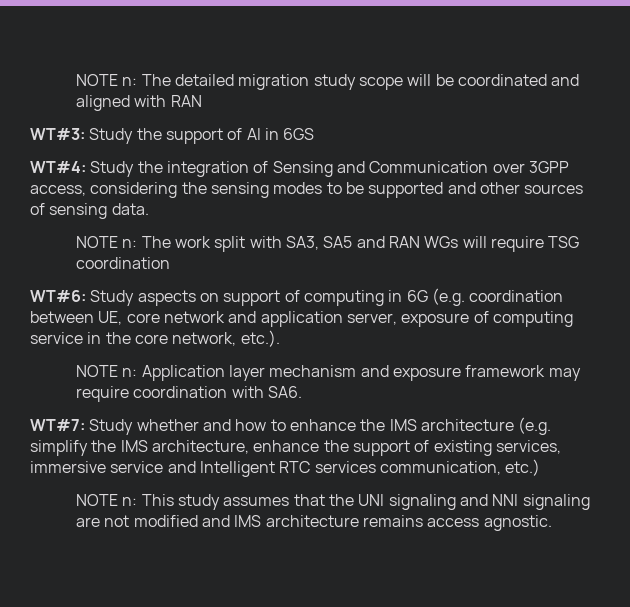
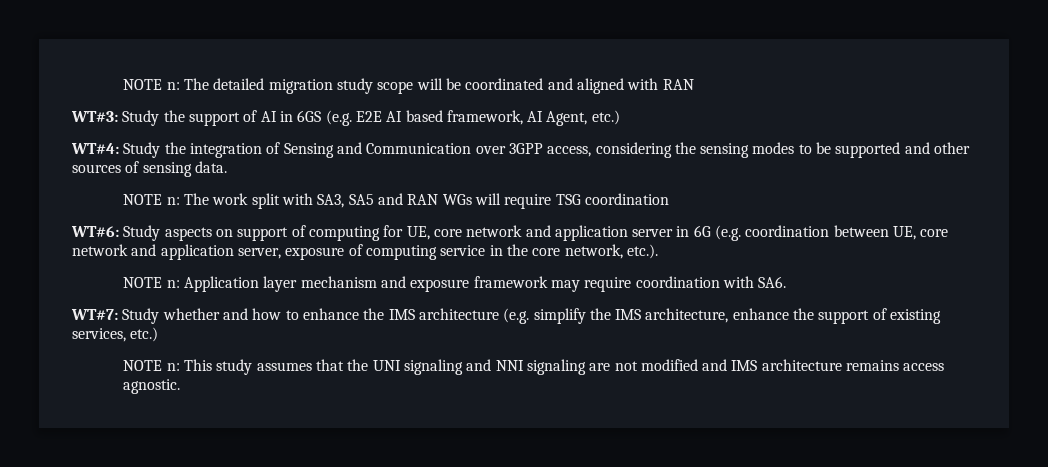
(315, 134) none -> [325,110,620,126] (e.g. E2E AI based framework, AI Agent, etc.)
(384, 298) none -> [383,225,674,241] for UE, core network and application server
[30,461,501,477] immersive service and Intelligent RTC services communication, -> (126, 335) none

